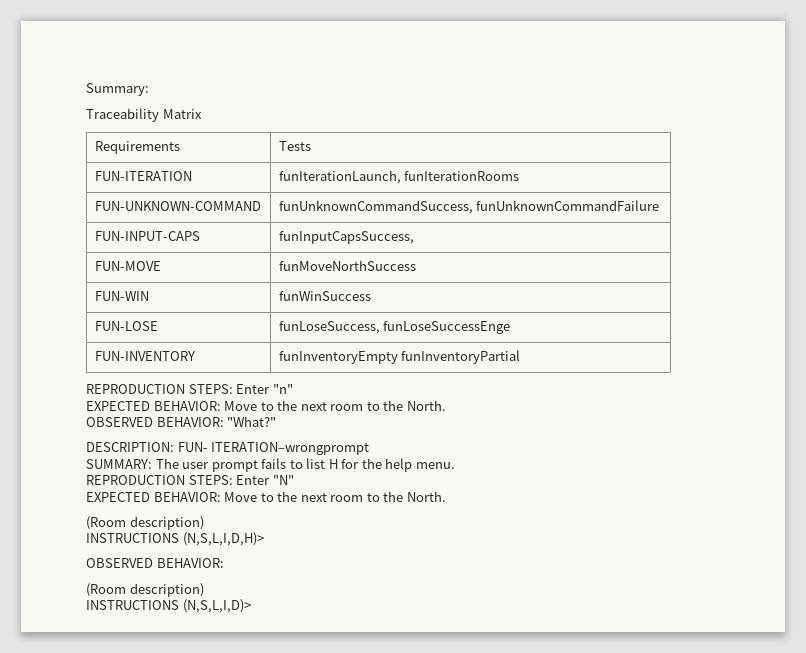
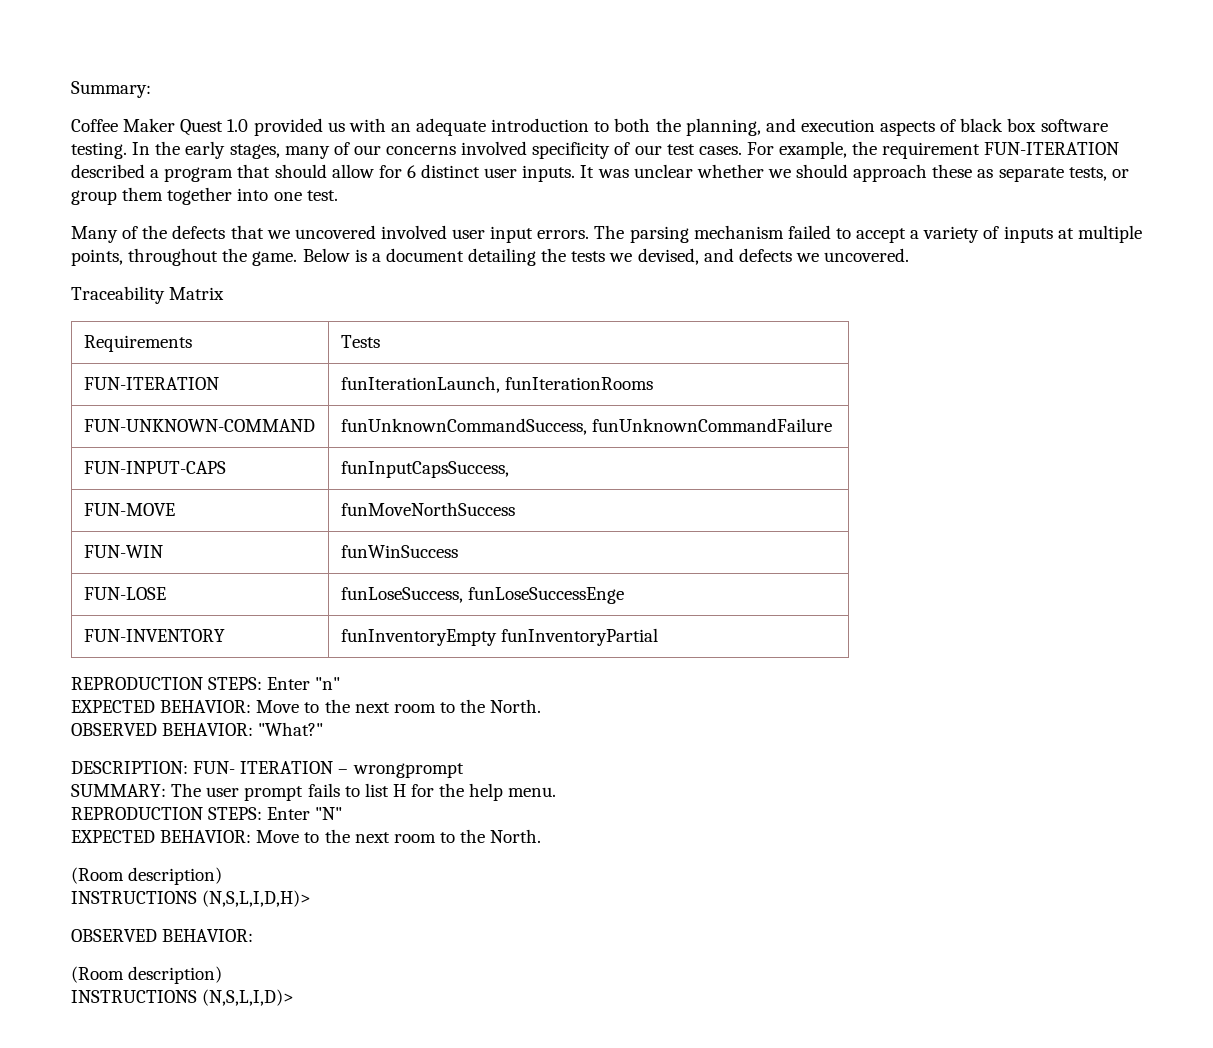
(149, 89) none -> [71,118,1108,136] [71,141,1120,159] [71,164,1129,182] [71,187,338,205] [71,225,1142,243] [71,248,910,266] // Coffee Maker Quest 1.0 provided us with an adequate introduction to both the planning, and execution aspects of black box software testing. In the early stages, many of our concerns involved specificity of our test cases. For example, the requirement FUN-ITERATION described a program that should allow for 6 distinct user inputs. It was unclear whether we should approach these as separate tests, or group them together into one test. // Many of the defects that we uncovered involved user input errors. The parsing mechanism failed to accept a variety of inputs at multiple points, throughout the game. Below is a document detailing the tests we devised, and defects we uncovered.
[211,442,370,455] ITERATION–wrongprompt -> [240,761,464,778] ITERATION – wrongprompt

